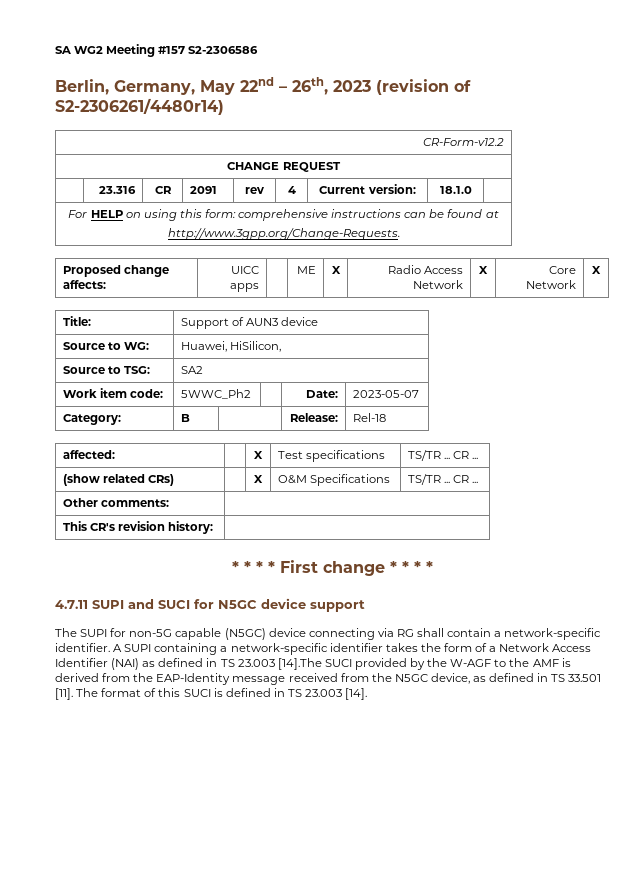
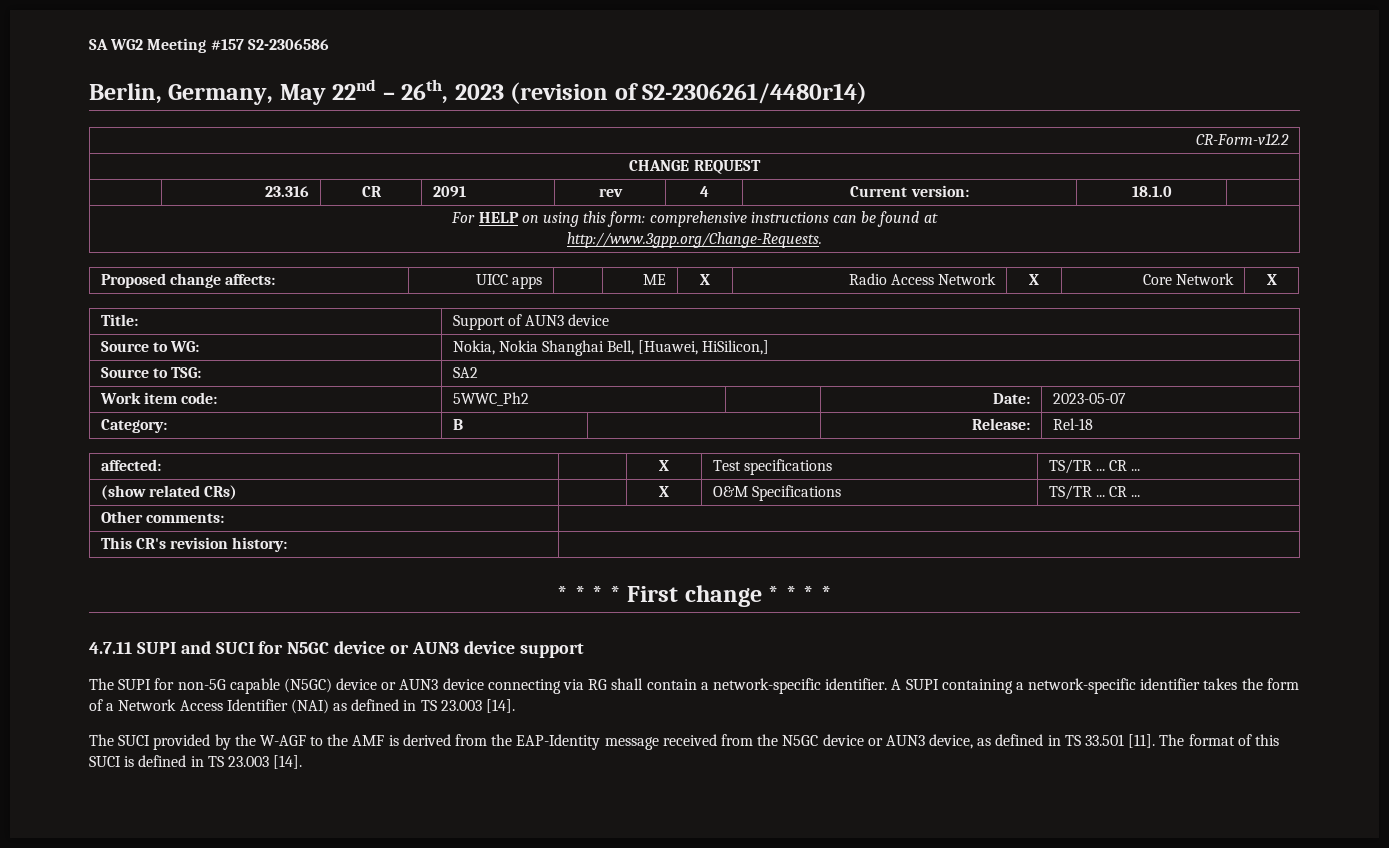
[180,341,281,352] Huawei, HiSilicon, -> [452,340,770,356] Nokia, Nokia Shanghai Bell, [Huawei, HiSilicon,]
(306, 603) none -> [390,641,515,654] or AUN3 device
(306, 632) none -> [381,678,484,690] or AUN3 device
[277,658,322,670] [14].The -> [486,699,516,713] [89,734,114,746] [14]. // The
(428, 678) none -> [822,734,925,746] device or AUN3

